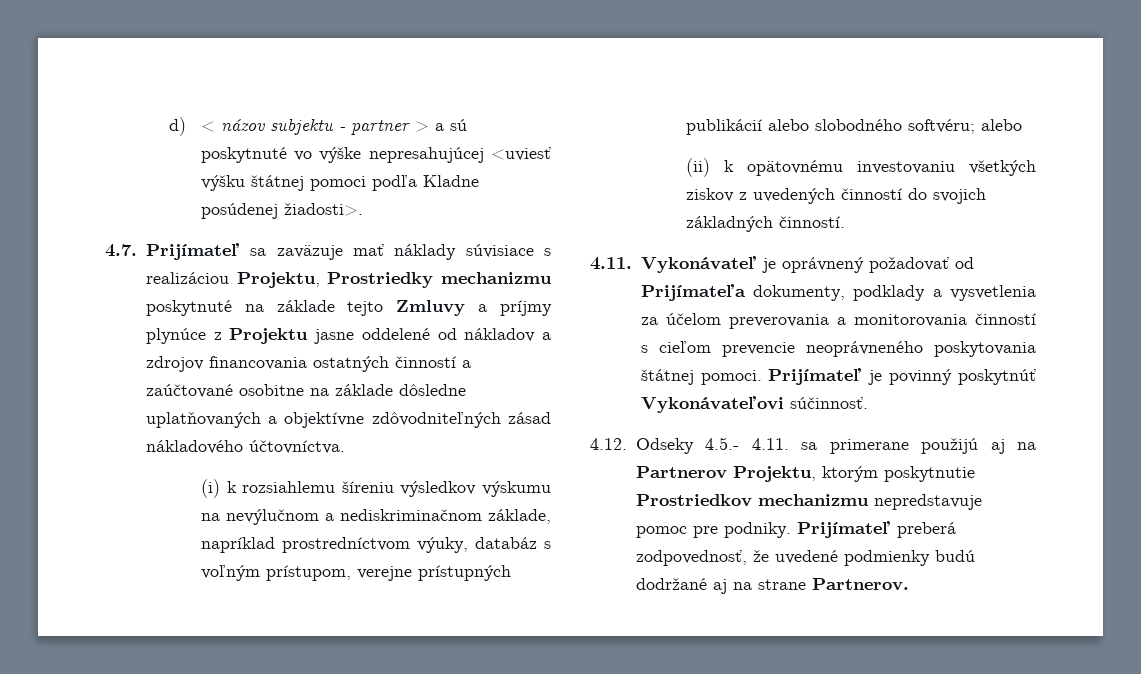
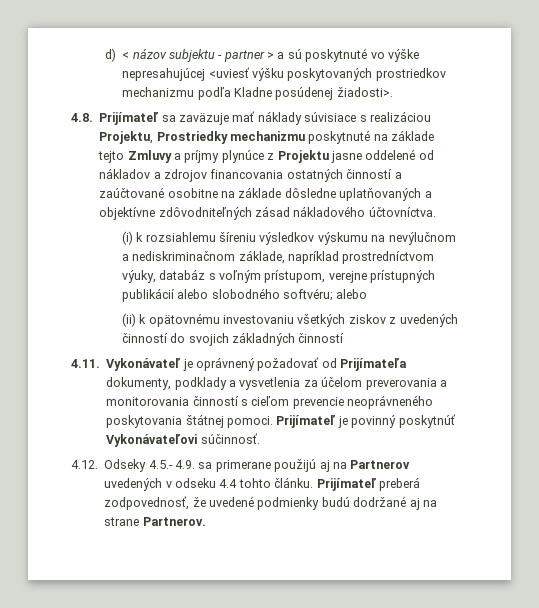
[250,175,366,191] štátnej pomoci -> [287,68,446,81] [122,87,195,97] poskytovaných prostriedkov mechanizmu
[105,244,137,257] 4.7. -> [71,113,93,122] 4.8.
[778,216,845,228] činností. -> [298,333,345,343] činností
[751,438,789,450] 4.11. -> [175,460,195,469] 4.9.
[732,466,975,482] [635,494,982,510] [635,522,791,538] Projektu, ktorým poskytnutie Prostriedkov mechanizmu nepredstavuje pomoc pre podniky. -> [104,477,314,491] uvedených v odseku 4.4 tohto článku.

